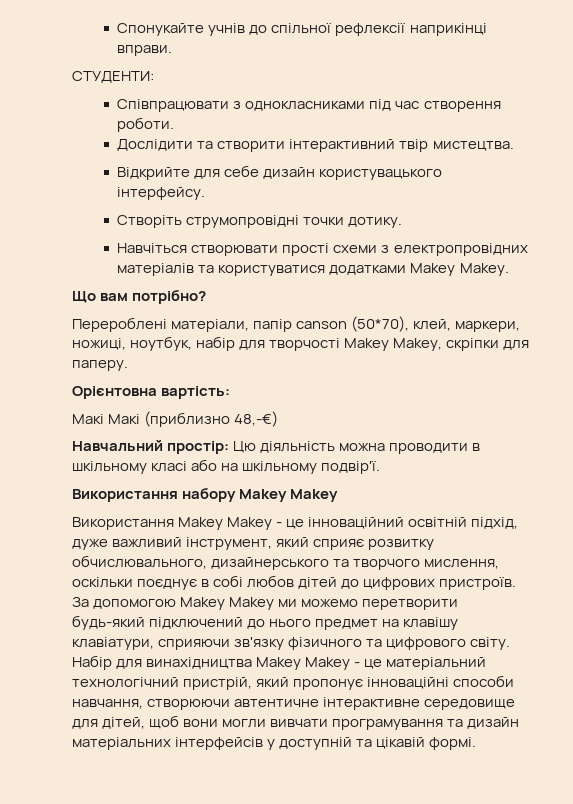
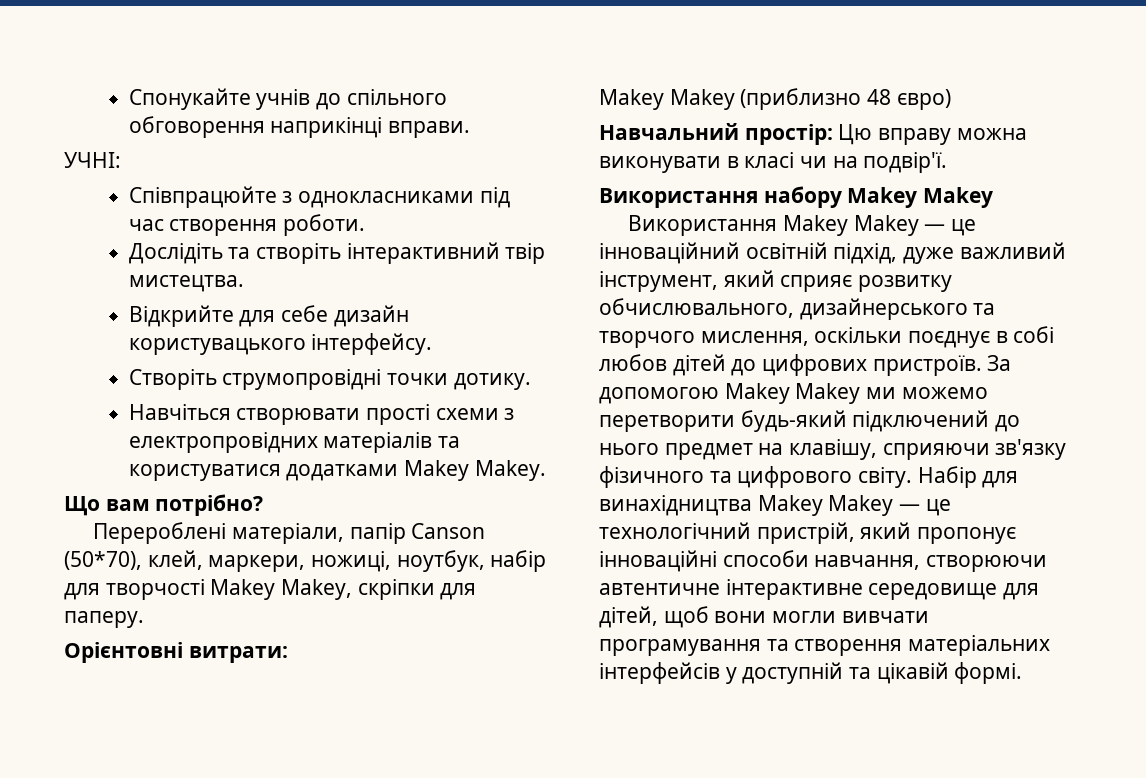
[271,23,406,36] спільної рефлексії -> [346,89,447,105] [128,116,265,138] спільного обговорення
[72,71,154,83] [117,99,230,112] СТУДЕНТИ: // Співпрацювати -> [64,152,121,168] [128,186,277,208] УЧНІ: // Співпрацюйте
[117,139,286,152] Дослідити та створити -> [128,243,341,264] Дослідіть та створіть
[296,321,348,329] canson -> [411,523,486,539] Сanson
[72,386,231,399] [72,411,279,427] [72,440,481,454] [72,459,318,474] Орієнтовна вартість: // Макі Макі (приблизно 48,-€) // Навчальний простір: Цю діяльність можна проводити в шкільному класі або на шкільному -> [64,642,288,663] [599,88,951,110] [599,123,1027,145] [599,152,858,173] Орієнтовні витрати: // Makey Makey (приблизно 48 євро) // Навчальний простір: Цю вправу можна виконувати в класі чи на
[276,522,283,527] - -> [924,224,946,231] —
[403,617,459,630] [72,637,154,650] клавішу клавіатури, -> [789,439,878,460] клавішу,
[354,657,487,670] - це матеріальний -> [899,499,951,516] — це
[467,717,520,729] дизайн -> [794,639,903,656] створення

